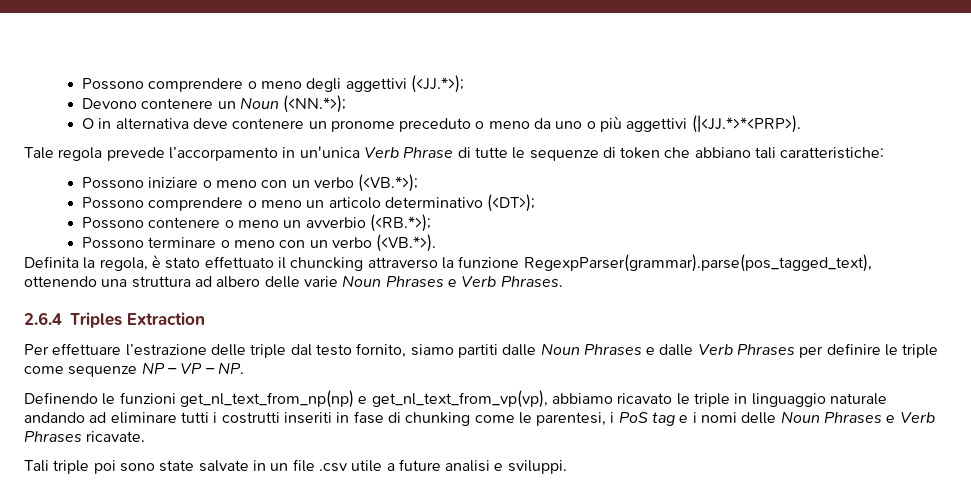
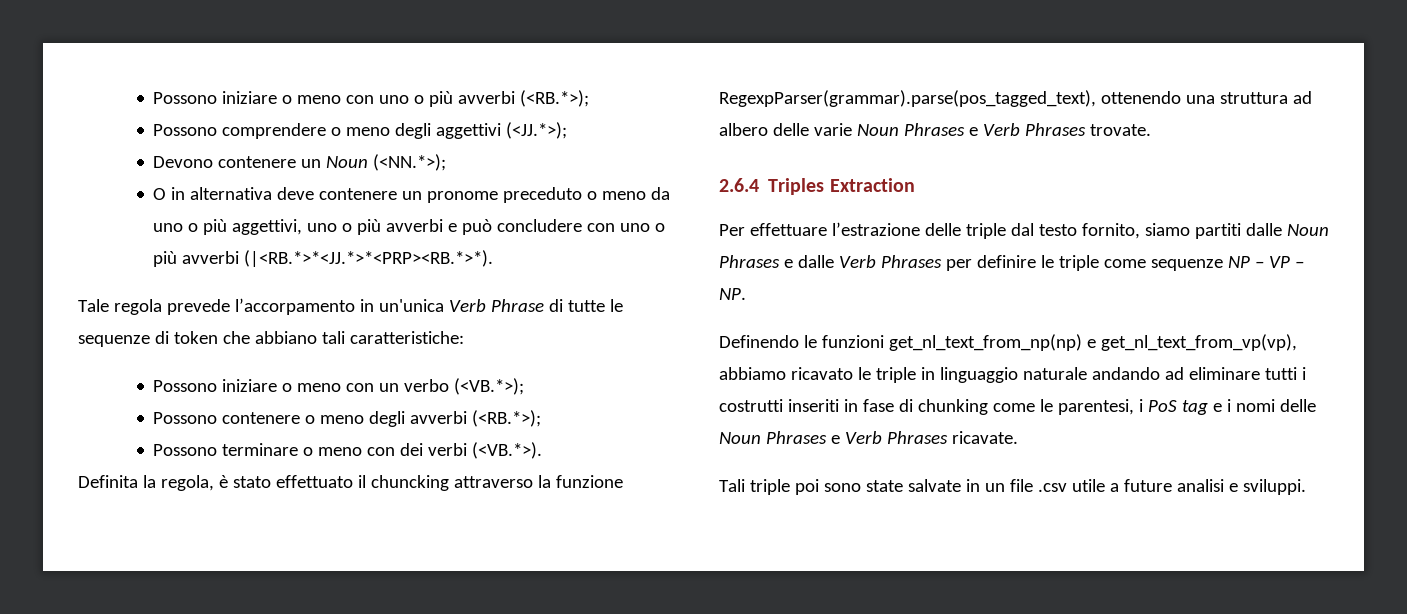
[81,78,144,90] Possono -> [153,90,590,107] [153,124,218,136] Possono iniziare o meno con uno o più avverbi (<RB.*>); // Possono
[626,115,801,133] aggettivi (|<JJ.*>*<PRP>). -> [232,219,666,235] [153,250,494,267] aggettivi, uno o più avverbi e può concludere con uno o più avverbi (|<RB.*>*<JJ.*>*<PRP><RB.*>*).
[81,194,536,212] // Possono comprendere o meno un articolo determinativo (<DT>); -> (525, 386) none
[283,217,366,228] un avverbio -> [369,411,468,427] degli avverbi
[309,237,372,248] un verbo -> [400,443,468,456] dei verbi
[500,276,563,287] Phrases. -> [1024,123,1151,136] Phrases trovate.

